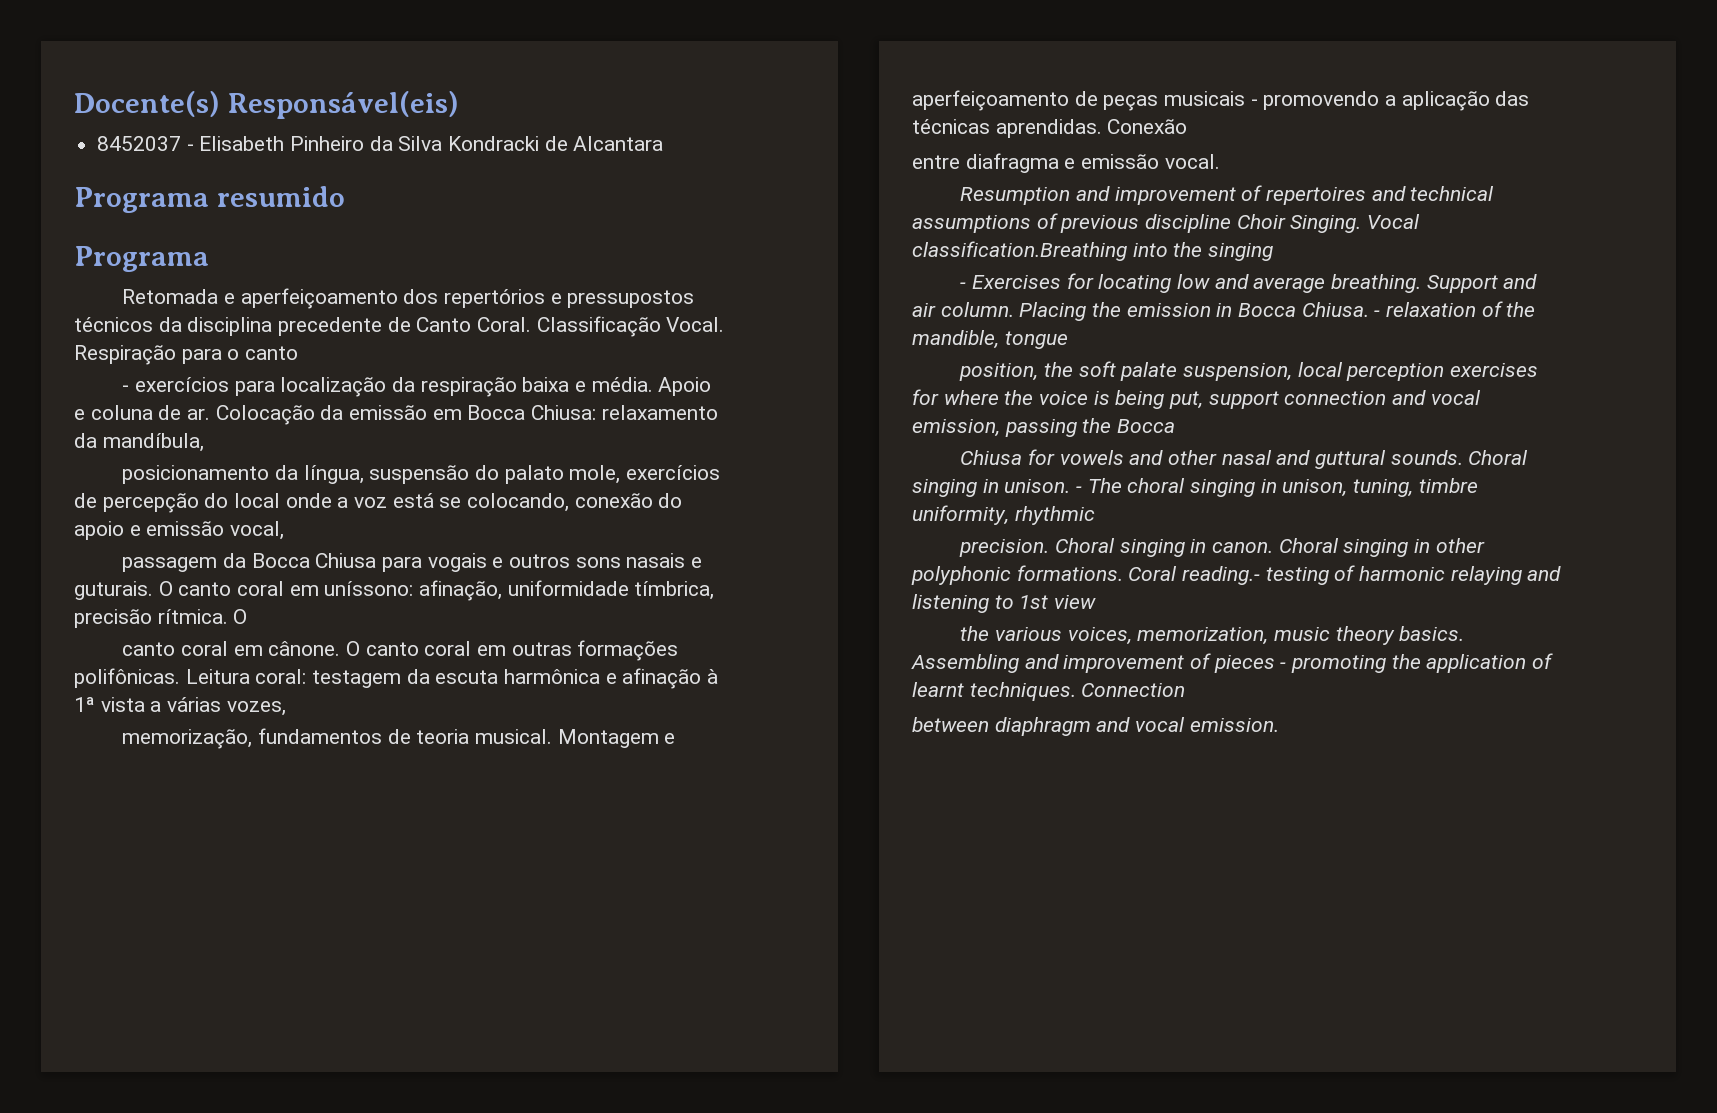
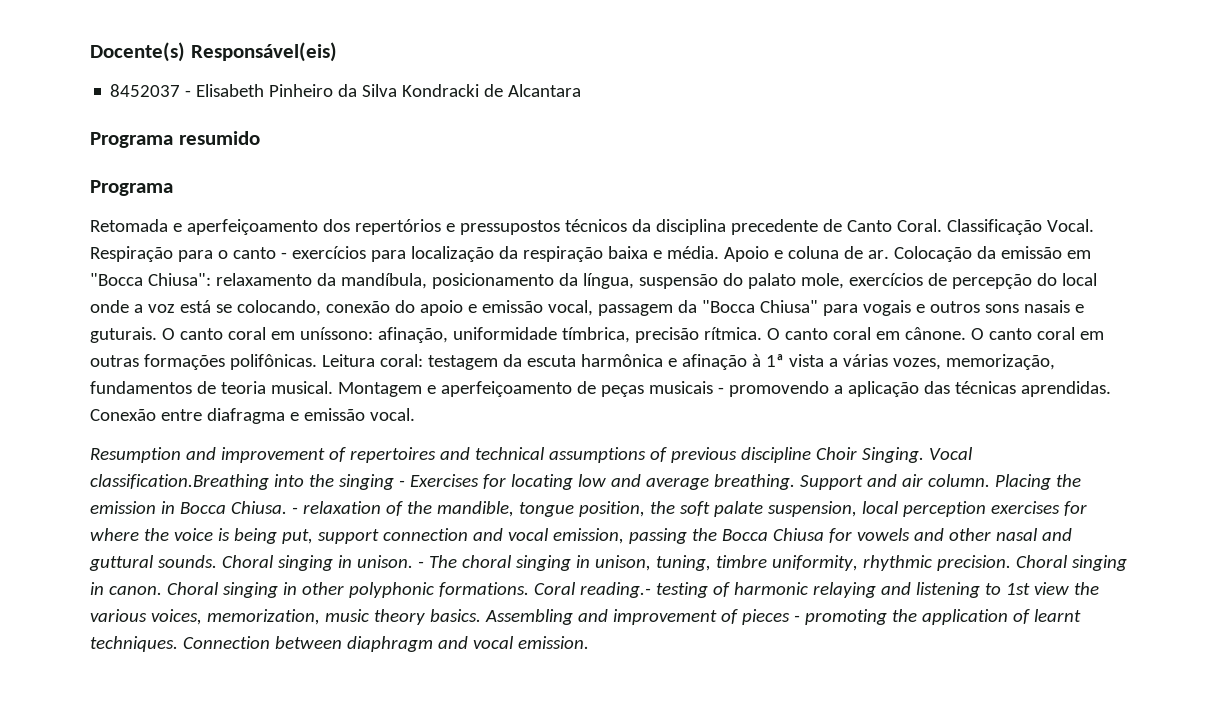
(299, 353) // -> (276, 253) none
[467,405,597,420] Bocca Chiusa: -> [90,273,211,286] "Bocca Chiusa":
(204, 442) // -> (427, 281) none
(285, 530) // -> (593, 308) none
[251,553,377,568] Bocca Chiusa -> [701,300,818,313] "Bocca Chiusa"
(248, 616) // -> (780, 334) none
(286, 708) // -> (941, 364) none
(1188, 126) // -> (156, 415) none
(1274, 252) // -> (394, 482) none
(1068, 340) // -> (574, 509) none
(1176, 426) // -> (768, 535) none
(1095, 515) // -> (932, 563) none
(1097, 602) // -> (1069, 588) none
(1186, 690) // -> (270, 642) none

